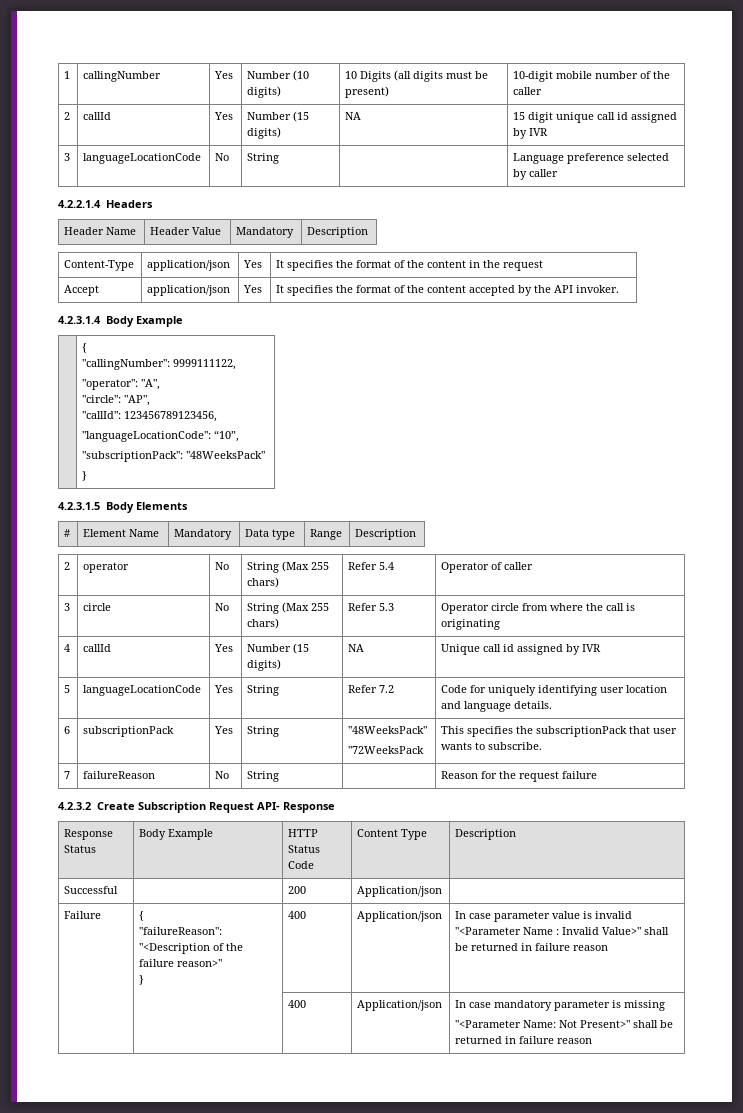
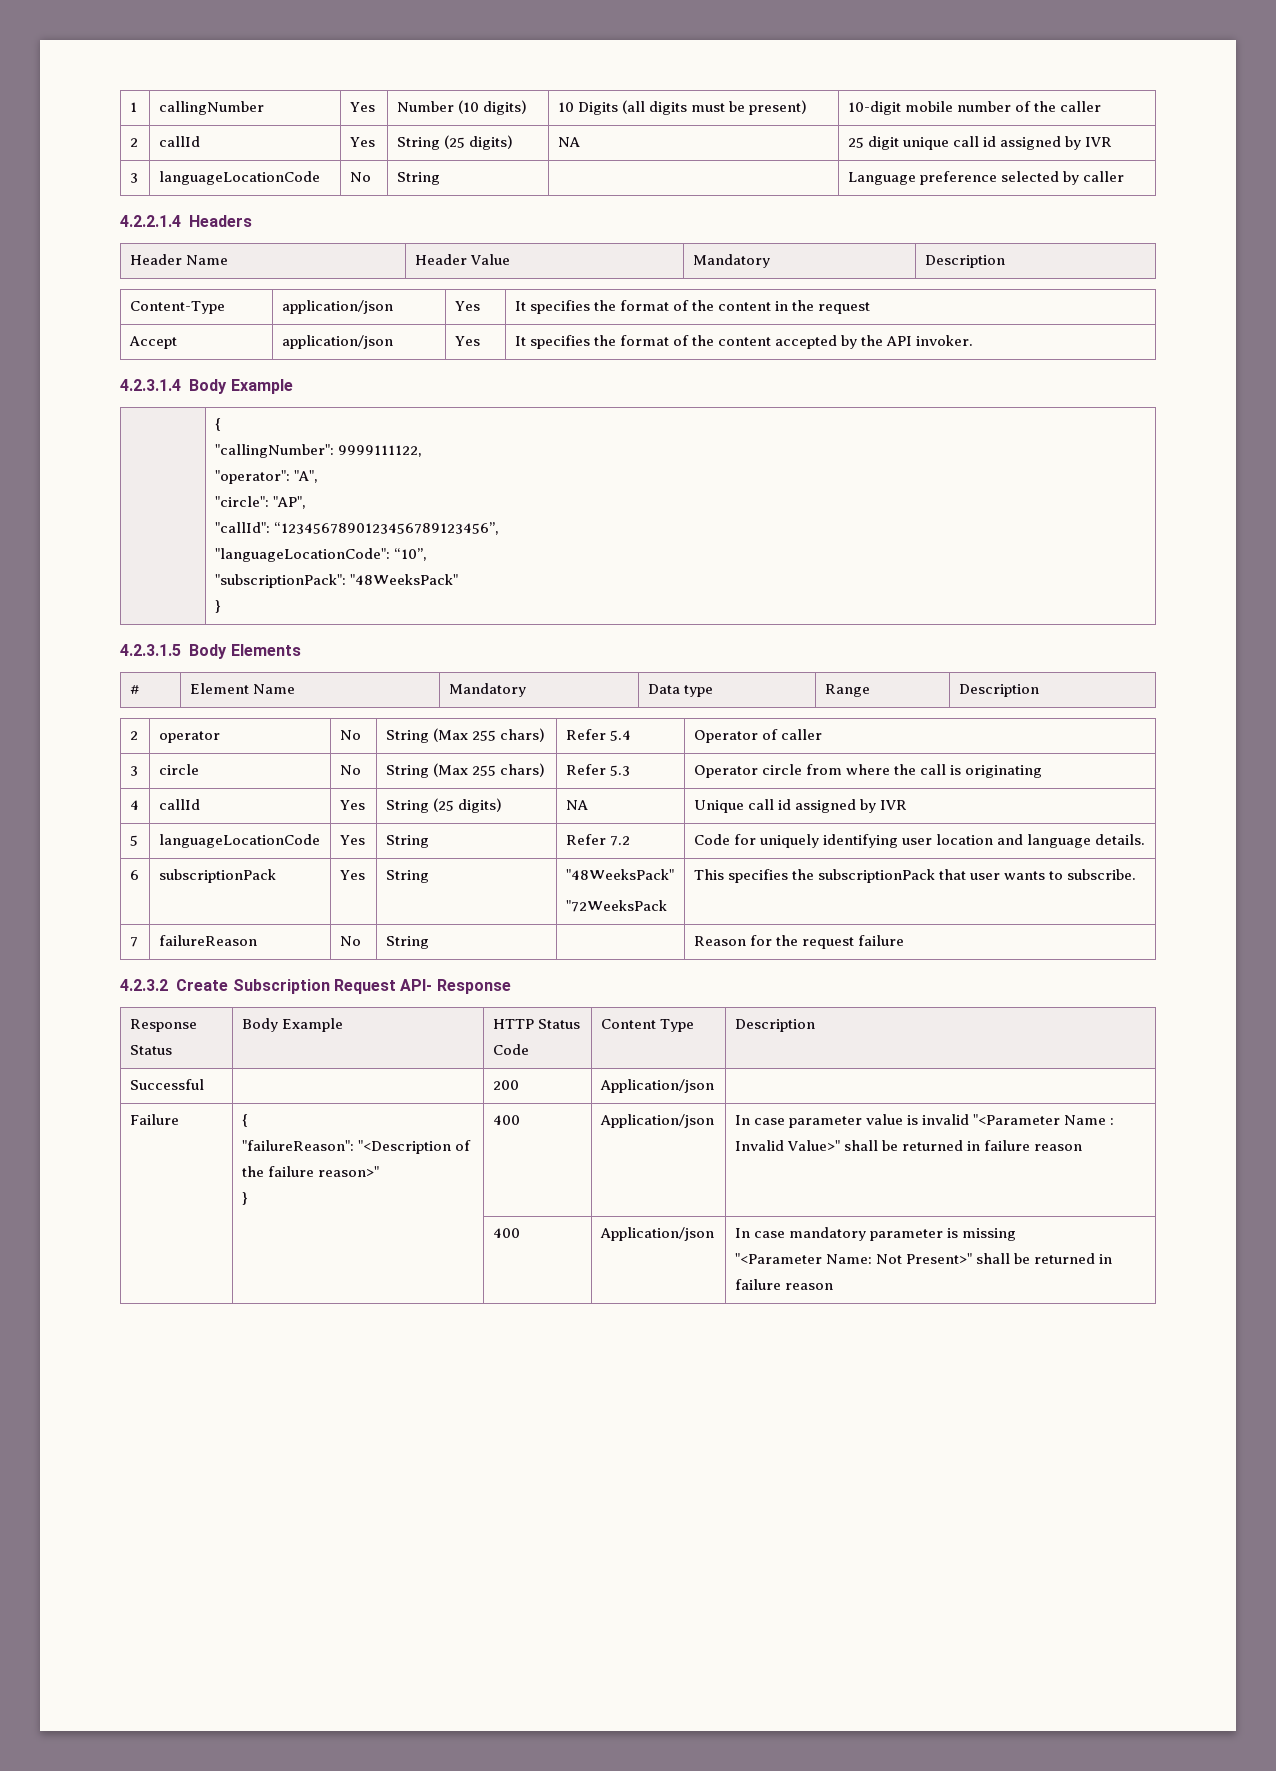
[247,111,310,122] [247,127,282,139] [345,112,362,120] [513,112,526,120] Number (15 digits) | NA | 15 -> [396,135,513,150] [557,137,580,147] [847,137,864,148] String (25 digits) | NA | 25
[124,411,218,422] 123456789123456, -> [273,522,499,535] “1234567890123456789123456”,
[247,643,310,654] Number (15 -> [385,798,454,813] String (25

